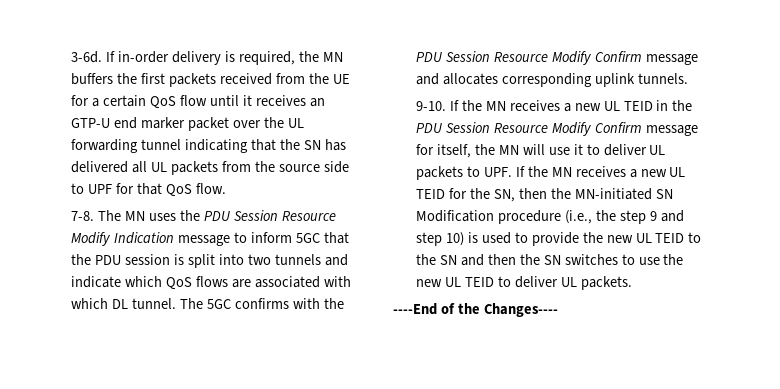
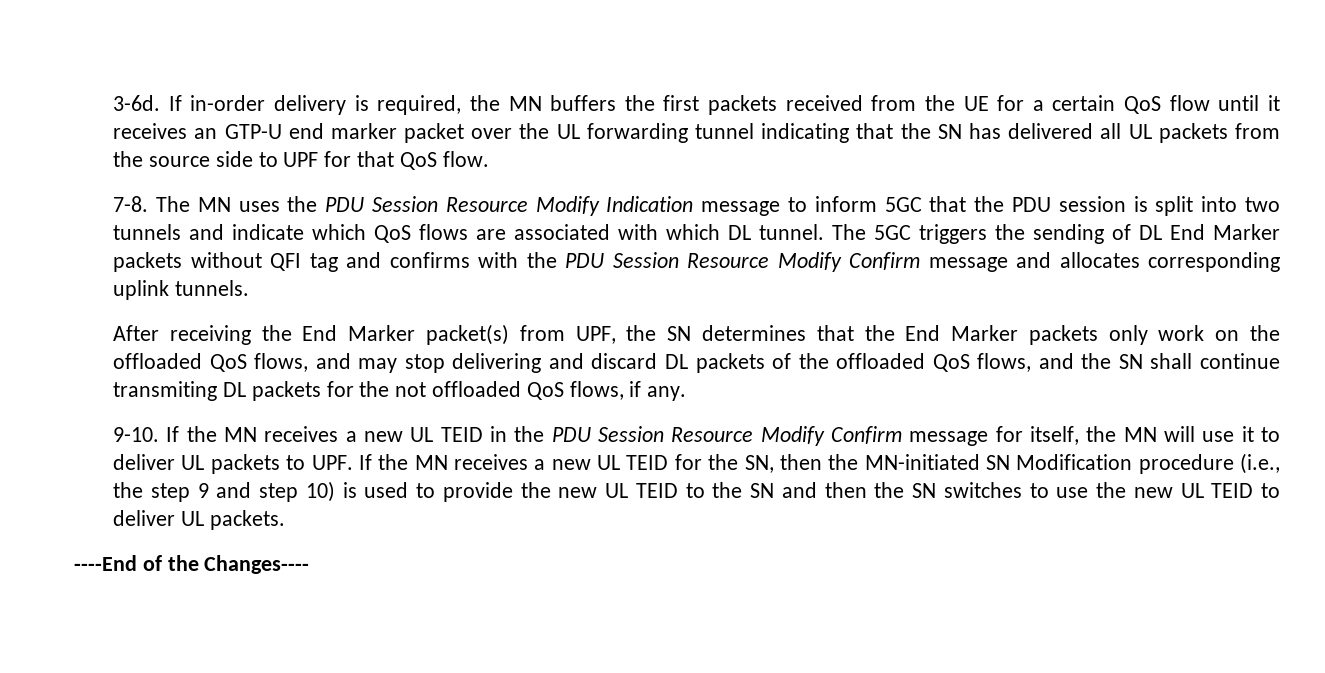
(231, 304) none -> [919,224,1281,244] [113,252,382,272] triggers the sending of DL End Marker packets without QFI tag and
(688, 78) none -> [113,324,1281,345] [113,353,1280,373] [113,381,687,401] // After receiving the End Marker packet(s) from UPF, the SN determines that the End Marker packets only work on the offloaded QoS flows, and may stop delivering and discard DL packets of the offloaded QoS flows, and the SN shall continue transmiting DL packets for the not offloaded QoS flows, if any.

